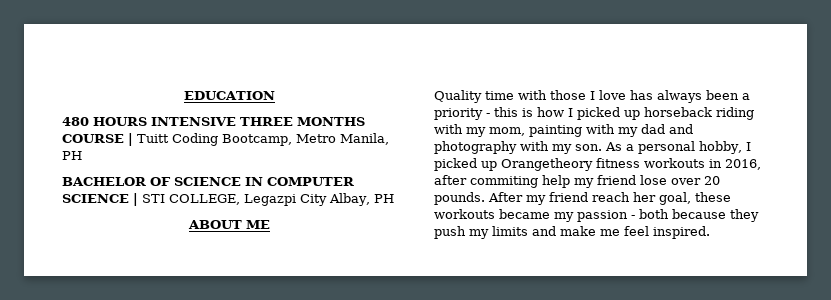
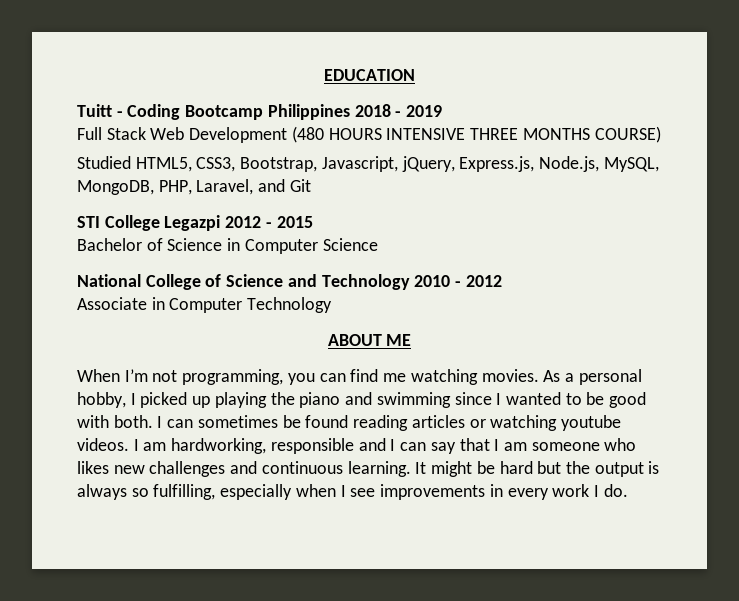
[62,117,365,126] [62,133,389,146] [62,151,82,160] [62,177,354,186] [62,193,394,206] [188,220,270,229] [434,90,750,103] [434,107,754,120] [434,124,693,137] [434,141,602,154] 480 HOURS INTENSIVE THREE MONTHS COURSE | Tuitt Coding Bootcamp, Metro Manila, PH // BACHELOR OF SCIENCE IN COMPUTER SCIENCE | STI COLLEGE, Legazpi City Albay, PH // ABOUT ME // Quality time with those I love has always been a priority - this is how I picked up horseback riding with my mom, painting with my dad and photography with my son. -> [77,104,443,120] [77,126,661,143] [77,156,659,172] [77,179,311,195] [77,215,313,231] [77,238,378,254] [77,274,502,290] [77,297,333,313] [327,334,412,346] [77,369,539,385] Tuitt - Coding Bootcamp Philippines 2018 - 2019 // Full Stack Web Development (480 HOURS INTENSIVE THREE MONTHS COURSE) // Studied HTML5, CSS3, Bootstrap, Javascript, jQuery, Express.js, Node.js, MySQL, MongoDB, PHP, Laravel, and Git // STI College Legazpi 2012 - 2015 // Bachelor of Science in Computer Science // National College of Science and Technology 2010 - 2012 // Associate in Computer Technology // ABOUT ME // When I’m not programming, you can find me watching movies.
[501,158,761,171] [434,175,720,188] [434,192,731,205] [434,209,759,222] [434,226,710,239] Orangetheory fitness workouts in 2016, after commiting help my friend lose over 20 pounds. After my friend reach her goal, these workouts became my passion - both because they push my limits and make me feel inspired. -> [214,392,647,408] [77,415,621,431] [77,438,637,454] [77,461,660,477] [77,484,628,500] playing the piano and swimming since I wanted to be good with both. I can sometimes be found reading articles or watching youtube videos. I am hardworking, responsible and I can say that I am someone who likes new challenges and continuous learning. It might be hard but the output is always so fulfilling, especially when I see improvements in every work I do.

